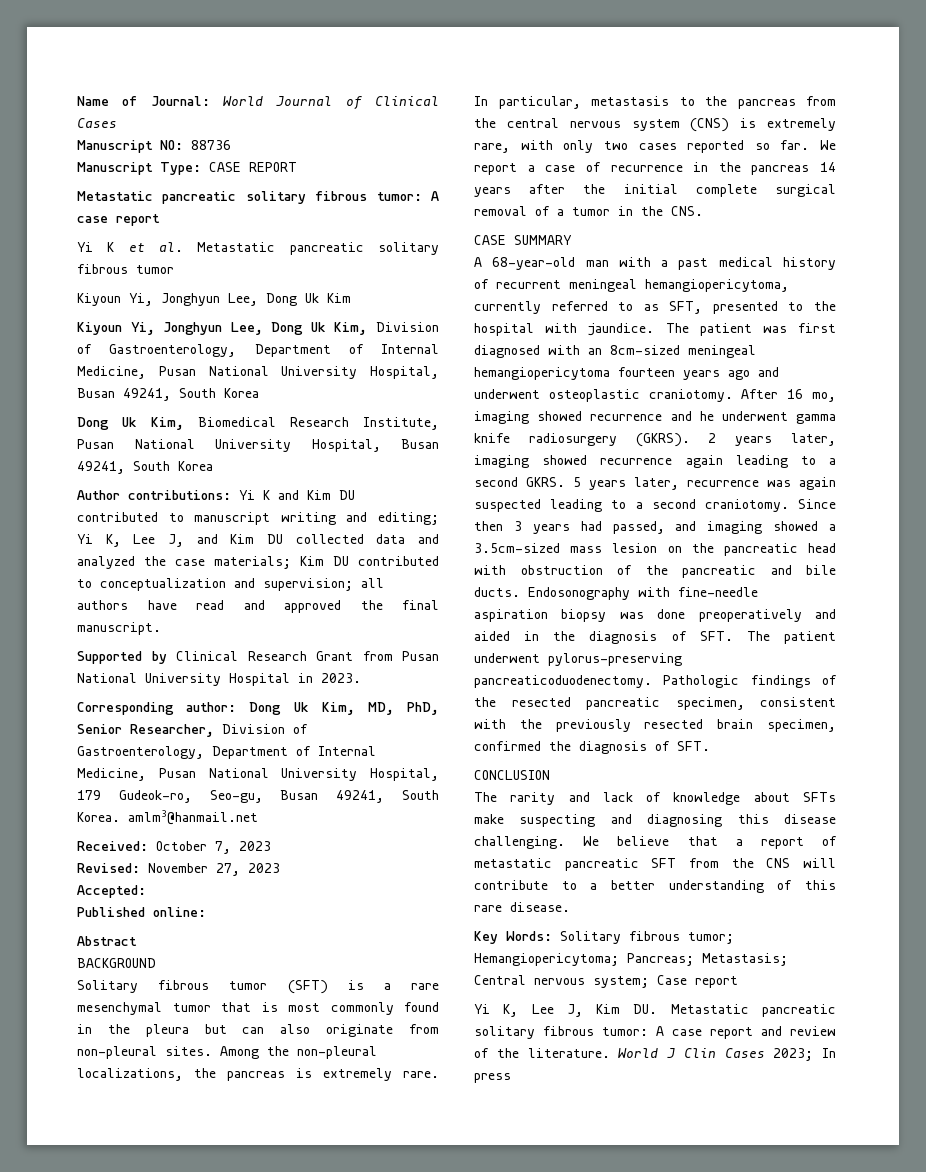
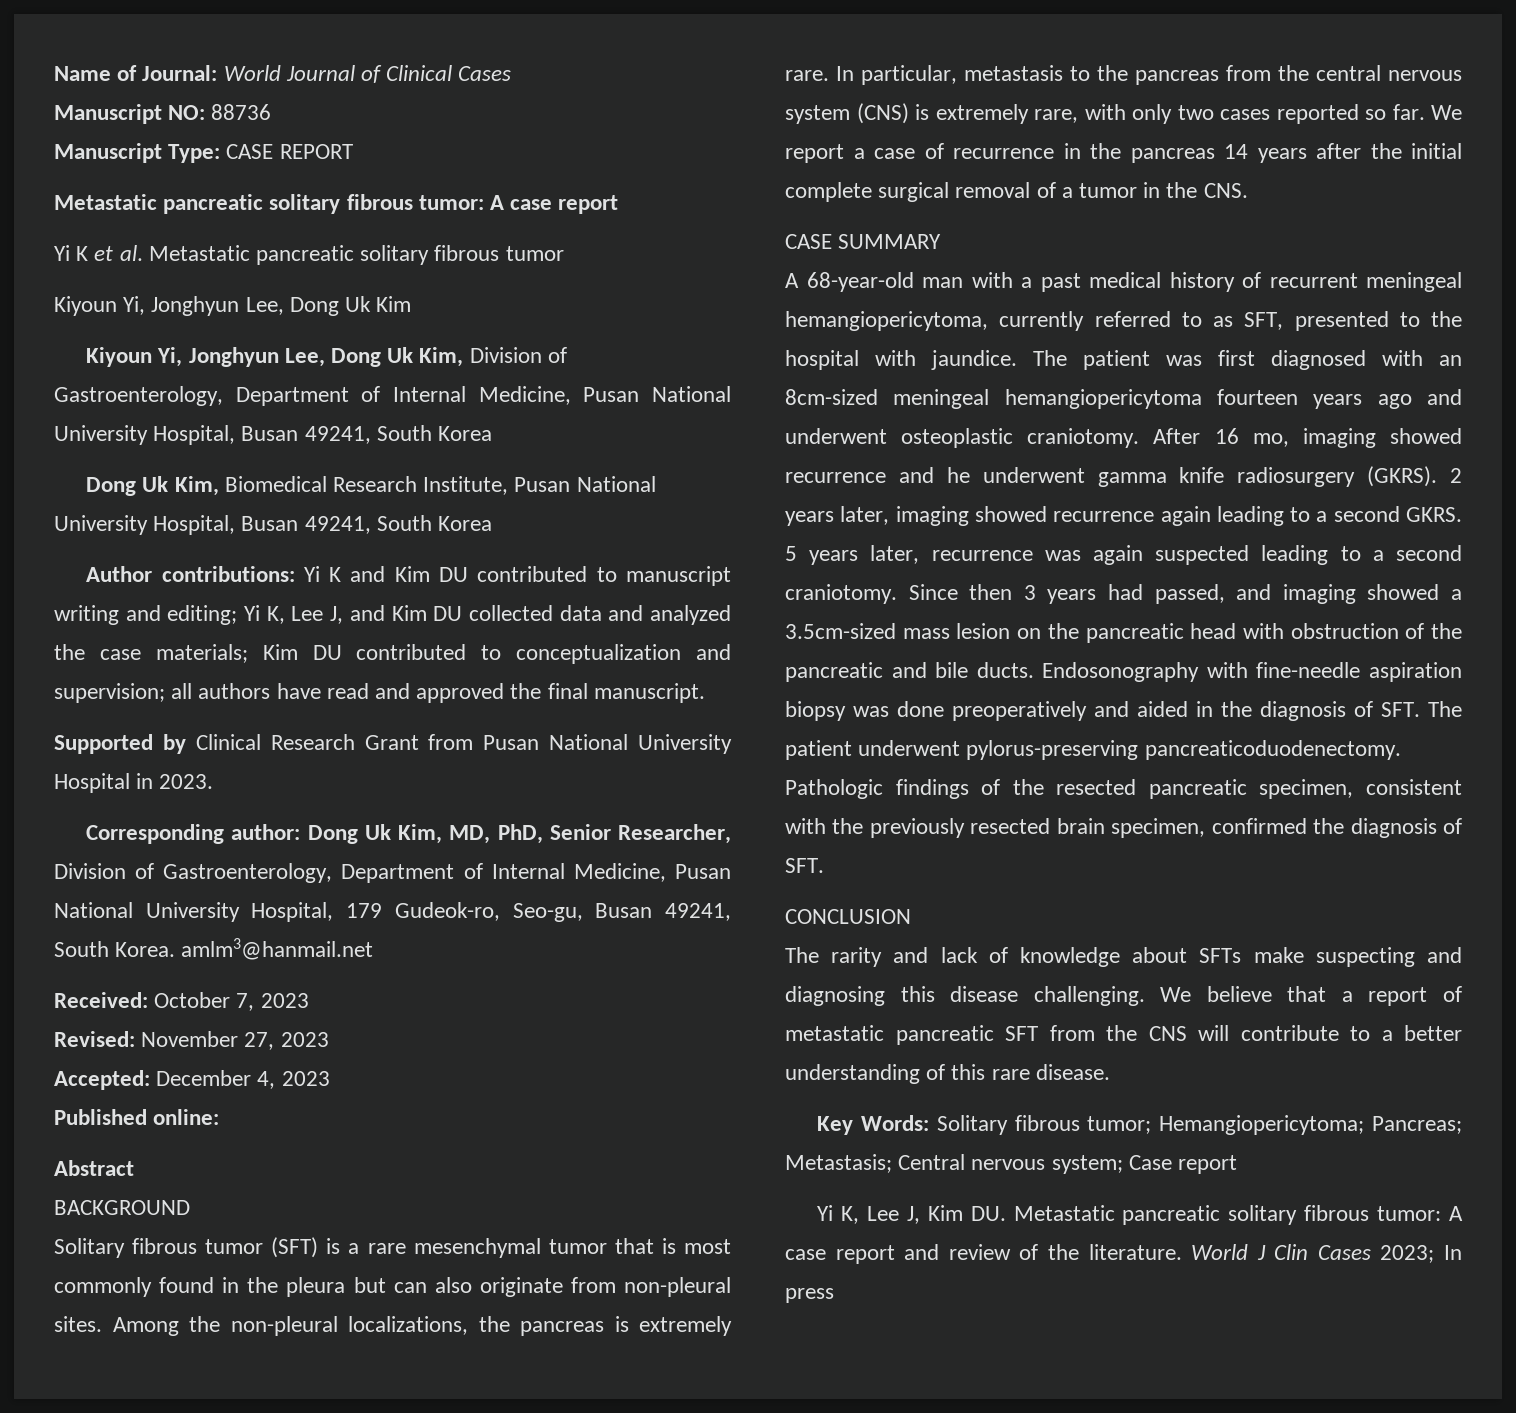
(146, 891) none -> [156,1070,330,1089] December 4, 2023

